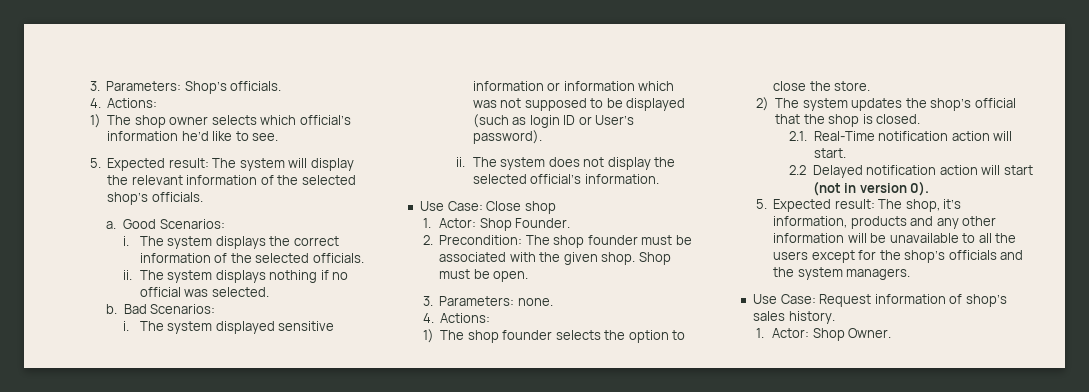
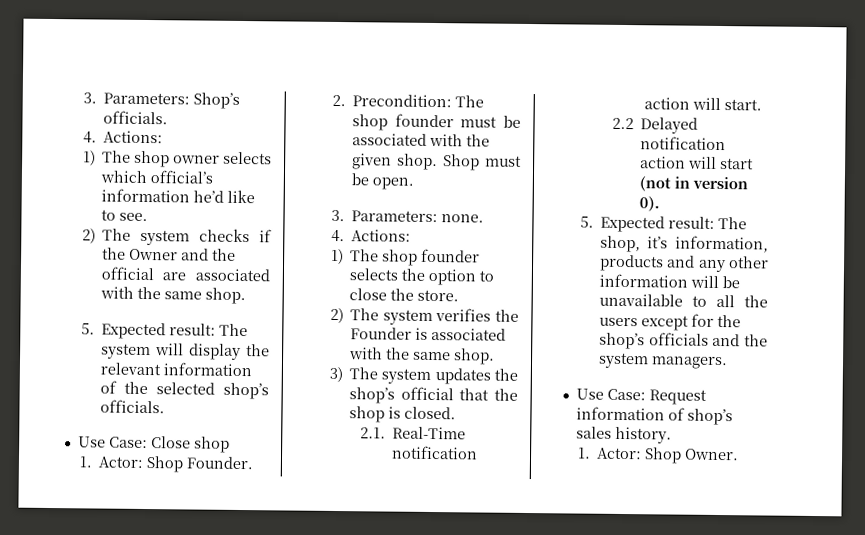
(279, 137) none -> [81,228,272,246] [101,247,236,261] [100,266,270,282] [99,286,246,305] // 2) The system checks if the Owner and the official are associated with the same shop.
[106,219,225,229] [123,236,339,249] [139,253,364,263] [123,270,349,283] [139,287,269,297] [106,304,216,314] [123,321,335,334] [472,81,675,91] [472,98,686,111] [472,114,635,128] [472,130,542,144] [456,157,676,170] [472,174,659,184] // a. Good Scenarios: // i. The system displays the correct information of the selected officials. // ii. The system displays nothing if no official was selected. // b. Bad Scenarios: // i. The system displayed sensitive information or information which was not supposed to be displayed (such as login ID or User’s password). // ii. The system does not display the selected official’s information. -> (165, 406) none
(848, 104) none -> [435,308,519,322] [349,327,506,341] [348,347,495,365] [328,366,432,384] verifies the Founder is associated with the same shop. // 3) The system

